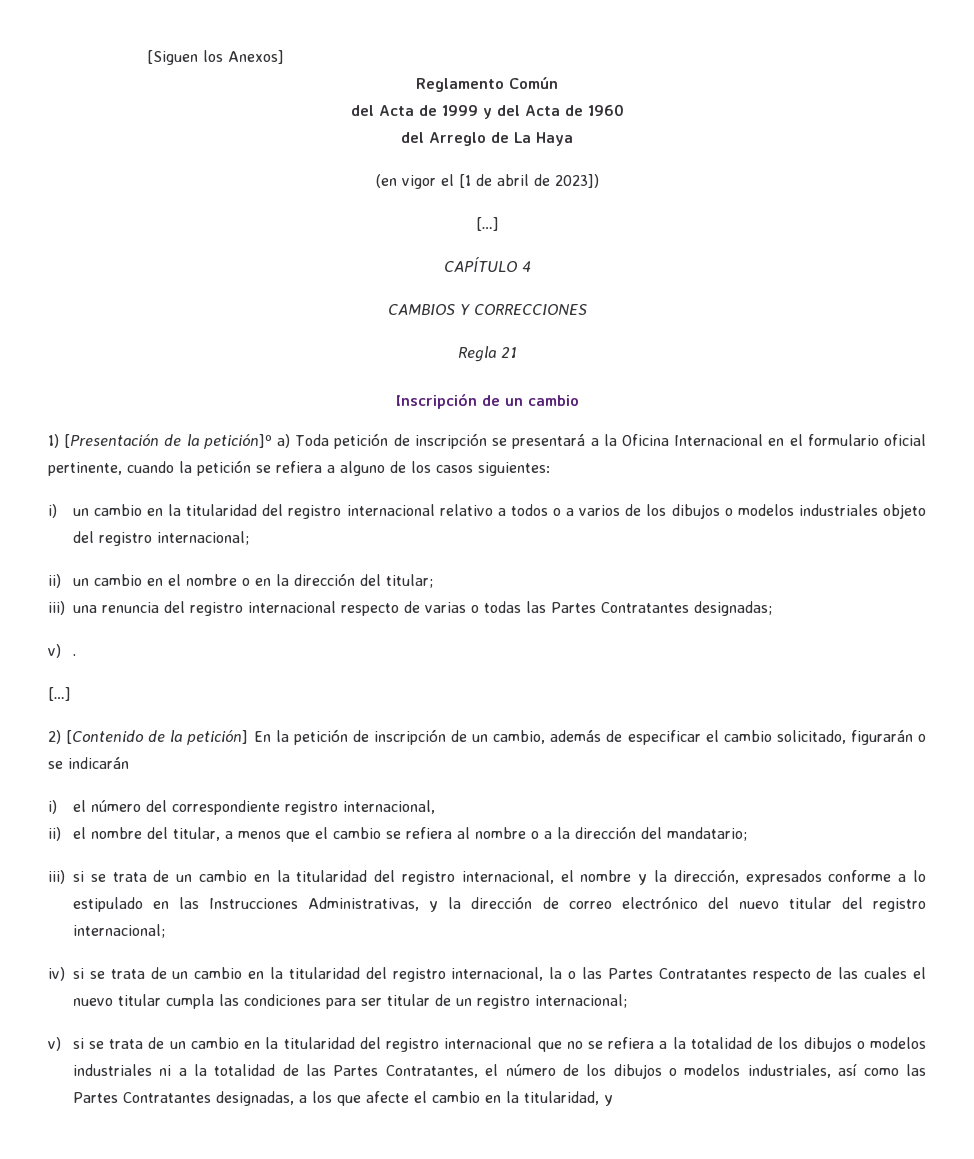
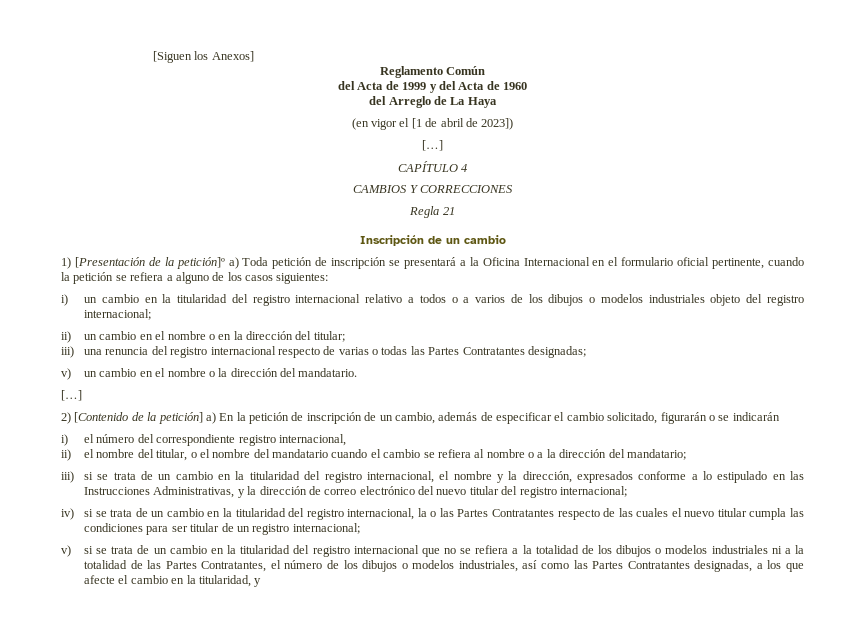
[72,654,76,656] . -> [84,368,358,377] un cambio en el nombre o la dirección del mandatario.
(249, 737) none -> [205,412,216,424] a)
[224,831,310,842] a menos que -> [190,449,368,458] o el nombre del mandatario cuando

